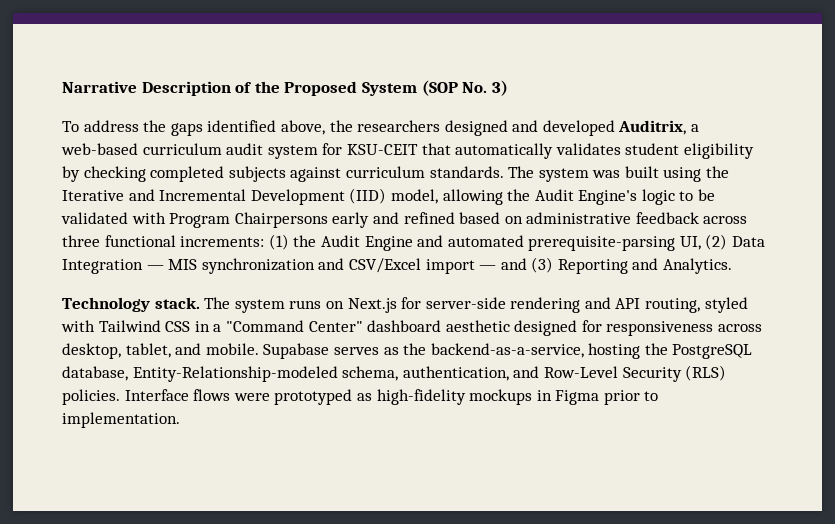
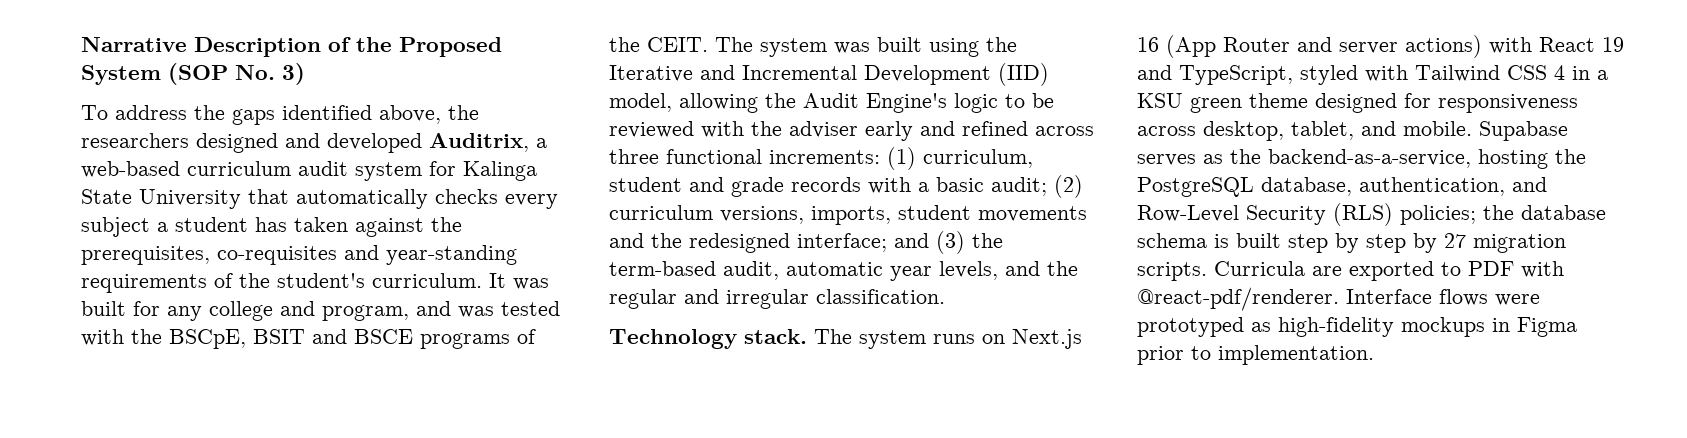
[346,143,754,159] [62,166,504,182] KSU-CEIT that automatically validates student eligibility by checking completed subjects against curriculum standards. -> [463,161,537,181] [81,189,558,209] [81,217,462,237] [81,245,517,265] [81,273,549,293] [81,301,560,321] [81,329,536,349] [609,37,708,52] Kalinga State University that automatically checks every subject a student has taken against the prerequisites, co-requisites and year-standing requirements of the student's curriculum. It was built for any college and program, and was tested with the BSCpE, BSIT and BSCE programs of the CEIT.
[61,212,699,228] validated with Program Chairpersons early and refined based on administrative feedback -> [609,121,1028,141] reviewed with the adviser early and refined
[293,234,766,251] [62,257,733,274] the Audit Engine and automated prerequisite-parsing UI, (2) Data Integration — MIS synchronization and CSV/Excel import — and (3) Reporting and Analytics. -> [923,149,1033,168] [609,175,1083,198] [609,205,1087,225] [609,231,1003,254] [609,261,1078,281] [609,289,945,309] curriculum, student and grade records with a basic audit; (2) curriculum versions, imports, student movements and the redesigned interface; and (3) the term-based audit, automatic year levels, and the regular and irregular classification.
[401,297,701,313] for server-side rendering and API routing, -> [1137,35,1624,58] [1137,65,1293,85] 16 (App Router and server actions) with React 19 and TypeScript,
(191, 326) none -> [1554,65,1565,80] 4
[225,320,510,332] "Command Center" dashboard aesthetic -> [1137,93,1308,113] KSU green theme
[132,366,399,382] Entity-Relationship-modeled schema, -> (1352, 186) none
[62,389,120,405] policies. -> [1400,205,1606,225] [1137,233,1566,253] [1137,261,1564,281] [1137,287,1339,311] policies; the database schema is built step by step by 27 migration scripts. Curricula are exported to PDF with @react-pdf/renderer.

